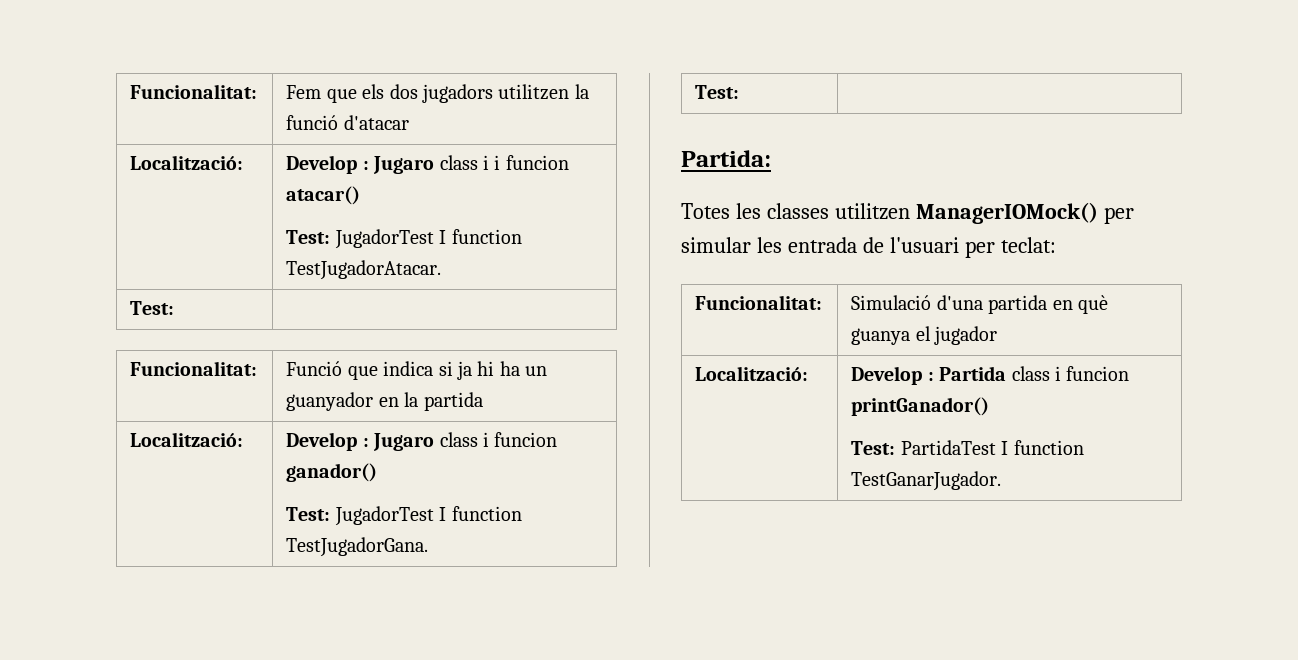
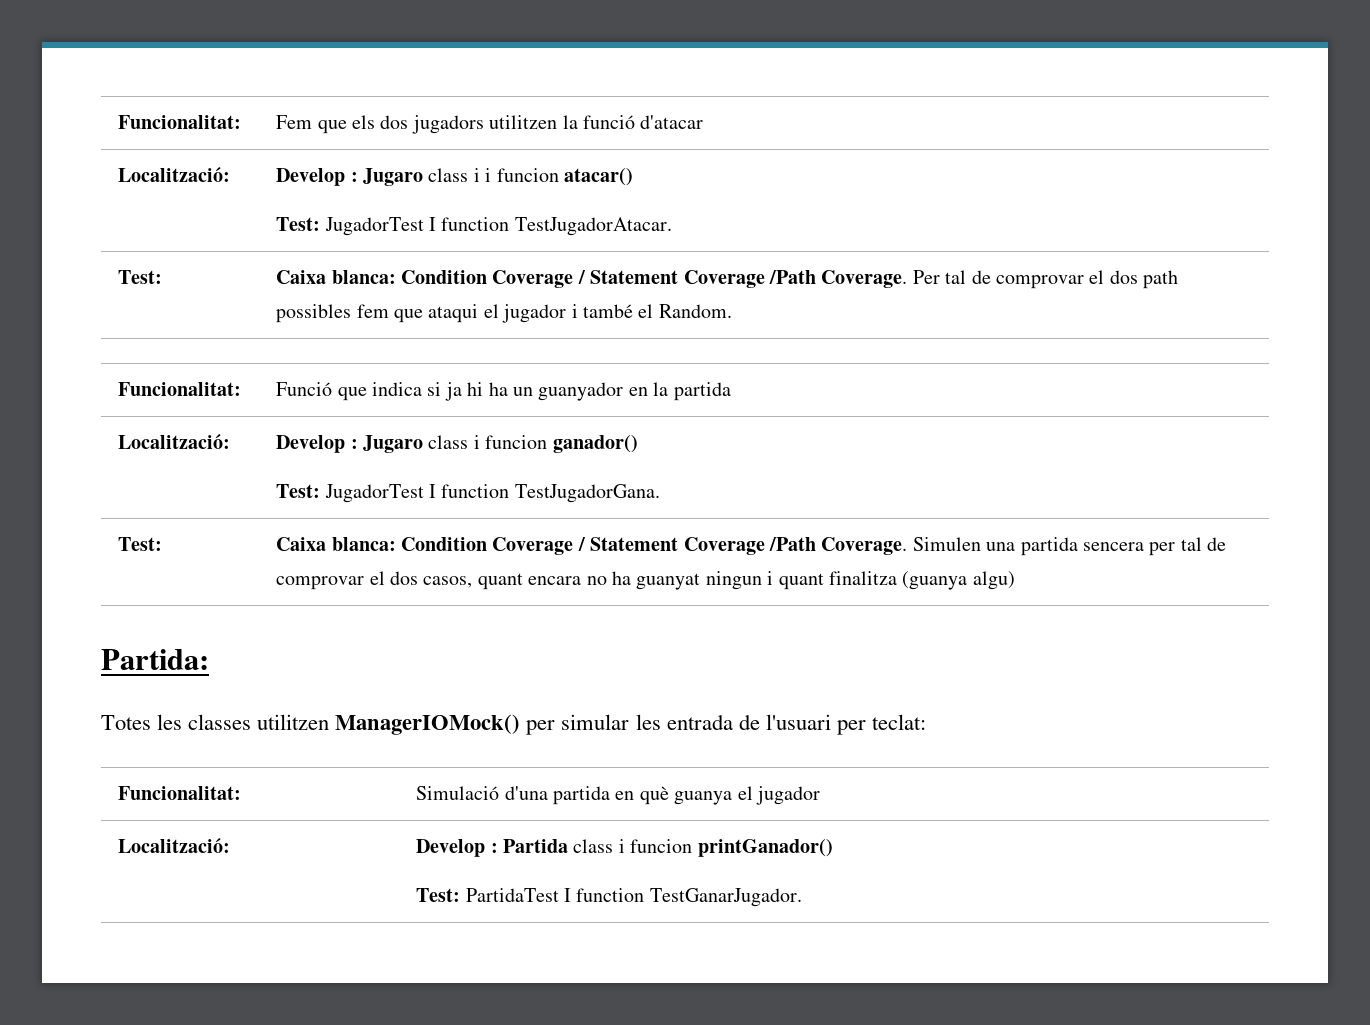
(175, 308) none -> [276,270,1179,289] [276,304,732,323] Caixa blanca: Condition Coverage / Statement Coverage /Path Coverage. Per tal de comprovar el dos path possibles fem que ataqui el jugador i també el Random.
(740, 92) none -> [276,537,1227,556] [276,571,1015,590] Caixa blanca: Condition Coverage / Statement Coverage /Path Coverage. Simulen una partida sencera per tal de comprovar el dos casos, quant encara no ha guanyat ningun i quant finalitza (guanya algu)

